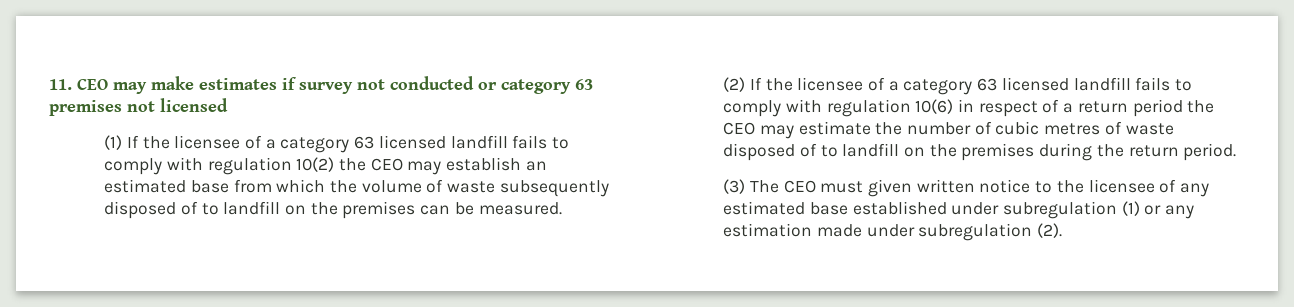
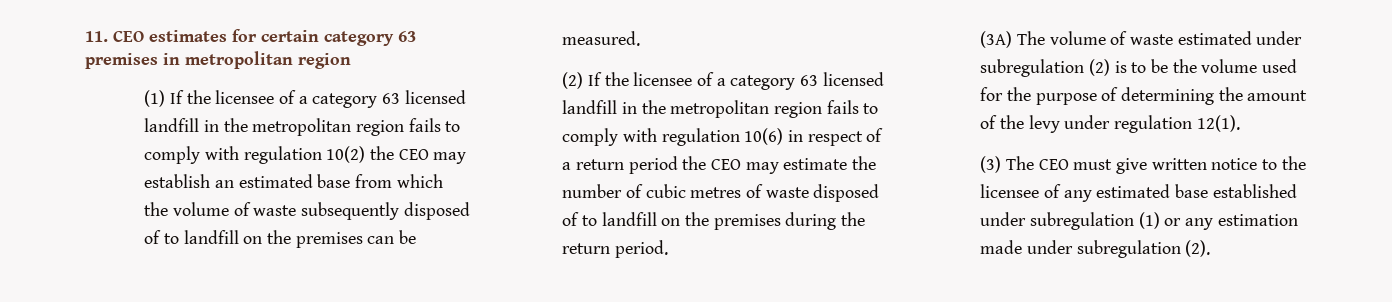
[113,76,593,94] [49,98,228,116] may make estimates if survey not conducted or category 63 premises not licensed -> [149,29,416,46] [85,51,351,69] estimates for certain category 63 premises in metropolitan region
(508, 142) none -> [203,118,405,136] in the metropolitan region
(1131, 84) none -> [621,100,823,118] in the metropolitan region
(1237, 152) none -> [980,31,1303,48] [980,59,1298,77] [980,87,1308,105] [980,115,1240,133] // (3A) The volume of waste estimated under subregulation (2) is to be the volume used for the purpose of determining the amount of the levy under regulation 12(1).
[867,179,912,197] given -> [1116,158,1148,174] give

